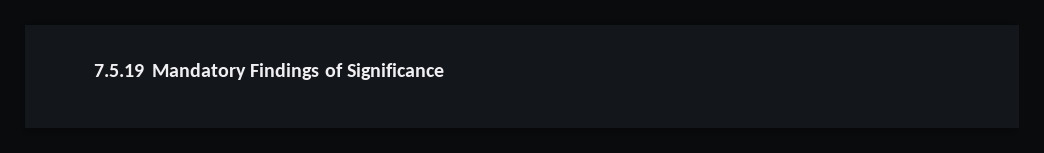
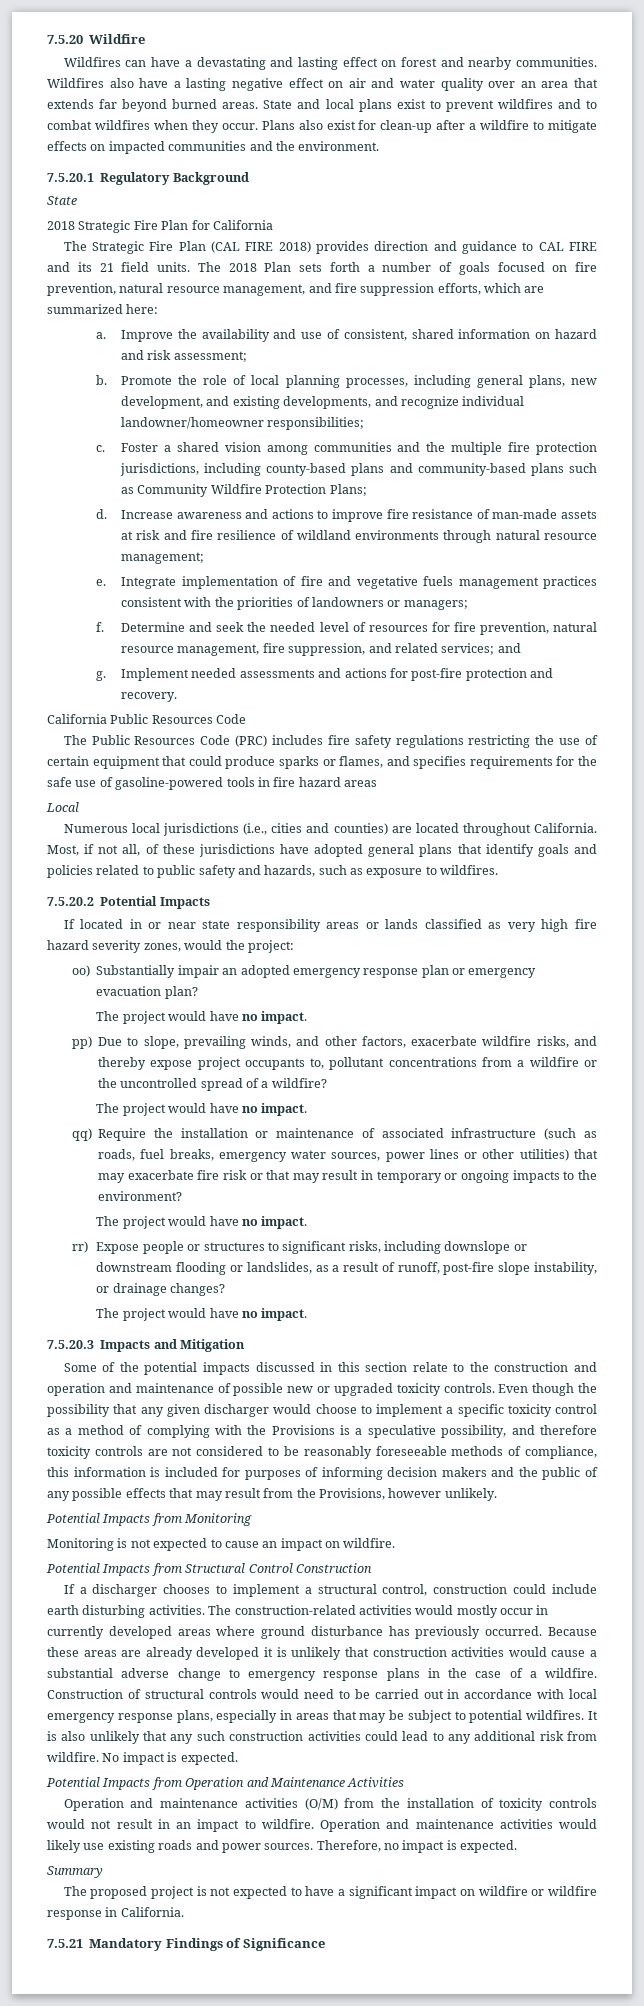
[94,64,144,77] 7.5.19 -> [47,34,146,44] [63,57,597,70] [47,78,599,91] [47,99,597,112] [47,120,598,133] [47,141,380,154] [47,172,249,185] [47,196,77,205] [47,220,273,233] [63,241,598,254] [47,262,597,275] [47,283,545,296] [47,304,159,314] [96,329,597,342] [121,350,247,362] [96,375,597,388] [121,396,525,409] [121,417,365,430] [96,442,597,455] [120,463,597,476] [121,484,367,497] [96,509,598,522] [121,530,597,543] [121,552,205,564] [96,576,597,589] [121,597,468,610] [96,622,598,635] [121,643,521,656] [96,668,554,681] [121,692,178,702] [47,714,247,724] [63,735,598,748] [47,756,597,769] [47,777,377,790] [46,802,79,812] [63,823,597,836] [47,844,598,857] [47,865,499,878] [47,896,210,909] [63,919,597,932] [47,940,294,953] [71,965,537,978] [96,986,198,999] [96,1011,308,1024] [71,1036,597,1049] [97,1057,598,1070] [97,1078,327,1091] [96,1103,308,1116] [71,1128,597,1141] [97,1149,598,1162] [97,1170,597,1183] [97,1191,182,1201] [96,1216,308,1229] [71,1241,527,1254] [96,1262,597,1275] [96,1283,226,1296] [96,1308,308,1321] [47,1339,245,1352] [63,1362,597,1375] [47,1383,597,1396] [47,1404,597,1417] [47,1425,597,1438] [47,1446,597,1459] [47,1467,599,1480] [47,1488,497,1501] [46,1513,253,1526] [47,1538,396,1551] [46,1563,372,1576] [63,1584,598,1597] [47,1605,549,1618] [47,1626,597,1639] [47,1647,598,1660] [47,1668,597,1681] [47,1689,598,1699] [47,1710,598,1723] [47,1731,597,1744] [47,1752,238,1765] [46,1777,405,1790] [63,1798,597,1811] [47,1819,597,1832] [47,1840,518,1853] [47,1866,103,1878] [63,1886,597,1899] [47,1907,184,1920] [47,1939,83,1948] 7.5.20 Wildfire // Wildfires can have a devastating and lasting effect on forest and nearby communities. Wildfires also have a lasting negative effect on air and water quality over an area that extends far beyond burned areas. State and local plans exist to prevent wildfires and to combat wildfires when they occur. Plans also exist for clean-up after a wildfire to mitigate effects on impacted communities and the environment. // 7.5.20.1 Regulatory Background // State // 2018 Strategic Fire Plan for California // The Strategic Fire Plan (CAL FIRE 2018) provides direction and guidance to CAL FIRE and its 21 field units. The 2018 Plan sets forth a number of goals focused on fire prevention, natural resource management, and fire suppression efforts, which are summarized here: // a. Improve the availability and use of consistent, shared information on hazard and risk assessment; // b. Promote the role of local planning processes, including general plans, new development, and existing developments, and recognize individual landowner/homeowner responsibilities; // c. Foster a shared vision among communities and the multiple fire protection jurisdictions, including county-based plans and community-based plans such as Community Wildfire Protection Plans; // d. Increase awareness and actions to improve fire resistance of man-made assets at risk and fire resilience of wildland environments through natural resource management; // e. Integrate implementation of fire and vegetative fuels management practices consistent with the priorities of landowners or managers; // f. Determine and seek the needed level of resources for fire prevention, natural resource management, fire suppression, and related services; and // g. Implement needed assessments and actions for post-fire protection and recovery. // California Public Resources Code // The Public Resources Code (PRC) includes fire safety regulations restricting the use of certain equipment that could produce sparks or flames, and specifies requirements for the safe use of gasoline-powered tools in fire hazard areas // Local // Numerous local jurisdictions (i.e., cities and counties) are located throughout California. Most, if not all, of these jurisdictions have adopted general plans that identify goals and policies related to public safety and hazards, such as exposure to wildfires. // 7.5.20.2 Potential Impacts // If located in or near state responsibility areas or lands classified as very high fire hazard severity zones, would the project: // oo) Substantially impair an adopted emergency response plan or emergency evacuation plan? // The project would have no impact. // pp) Due to slope, prevailing winds, and other factors, exacerbate wildfire risks, and thereby expose project occupants to, pollutant concentrations from a wildfire or the uncontrolled spread of a wildfire? // The project would have no impact. // qq) Require the installation or maintenance of associated infrastructure (such as roads, fuel breaks, emergency water sources, power lines or other utilities) that may exacerbate fire risk or that may result in temporary or ongoing impacts to the environment? // The project would have no impact. // rr) Expose people or structures to significant risks, including downslope or downstream flooding or landslides, as a result of runoff, post-fire slope instability, or drainage changes? // The project would have no impact. // 7.5.20.3 Impacts and Mitigation // Some of the potential impacts discussed in this section relate to the construction and operation and maintenance of possible new or upgraded toxicity controls. Even though the possibility that any given discharger would choose to implement a specific toxicity control as a method of complying with the Provisions is a speculative possibility, and therefore toxicity controls are not considered to be reasonably foreseeable methods of compliance, this information is included for purposes of informing decision makers and the public of any possible effects that may result from the Provisions, however unlikely. // Potential Impacts from Monitoring // Monitoring is not expected to cause an impact on wildfire. // Potential Impacts from Structural Control Construction // If a discharger chooses to implement a structural control, construction could include earth disturbing activities. The construction-related activities would mostly occur in currently developed areas where ground disturbance has previously occurred. Because these areas are already developed it is unlikely that construction activities would cause a substantial adverse change to emergency response plans in the case of a wildfire. Construction of structural controls would need to be carried out in accordance with local emergency response plans, especially in areas that may be subject to potential wildfires. It is also unlikely that any such construction activities could lead to any additional risk from wildfire. No impact is expected. // Potential Impacts from Operation and Maintenance Activities // Operation and maintenance activities (O/M) from the installation of toxicity controls would not result in an impact to wildfire. Operation and maintenance activities would likely use existing roads and power sources. Therefore, no impact is expected. // Summary // The proposed project is not expected to have a significant impact on wildfire or wildfire response in California. // 7.5.21

